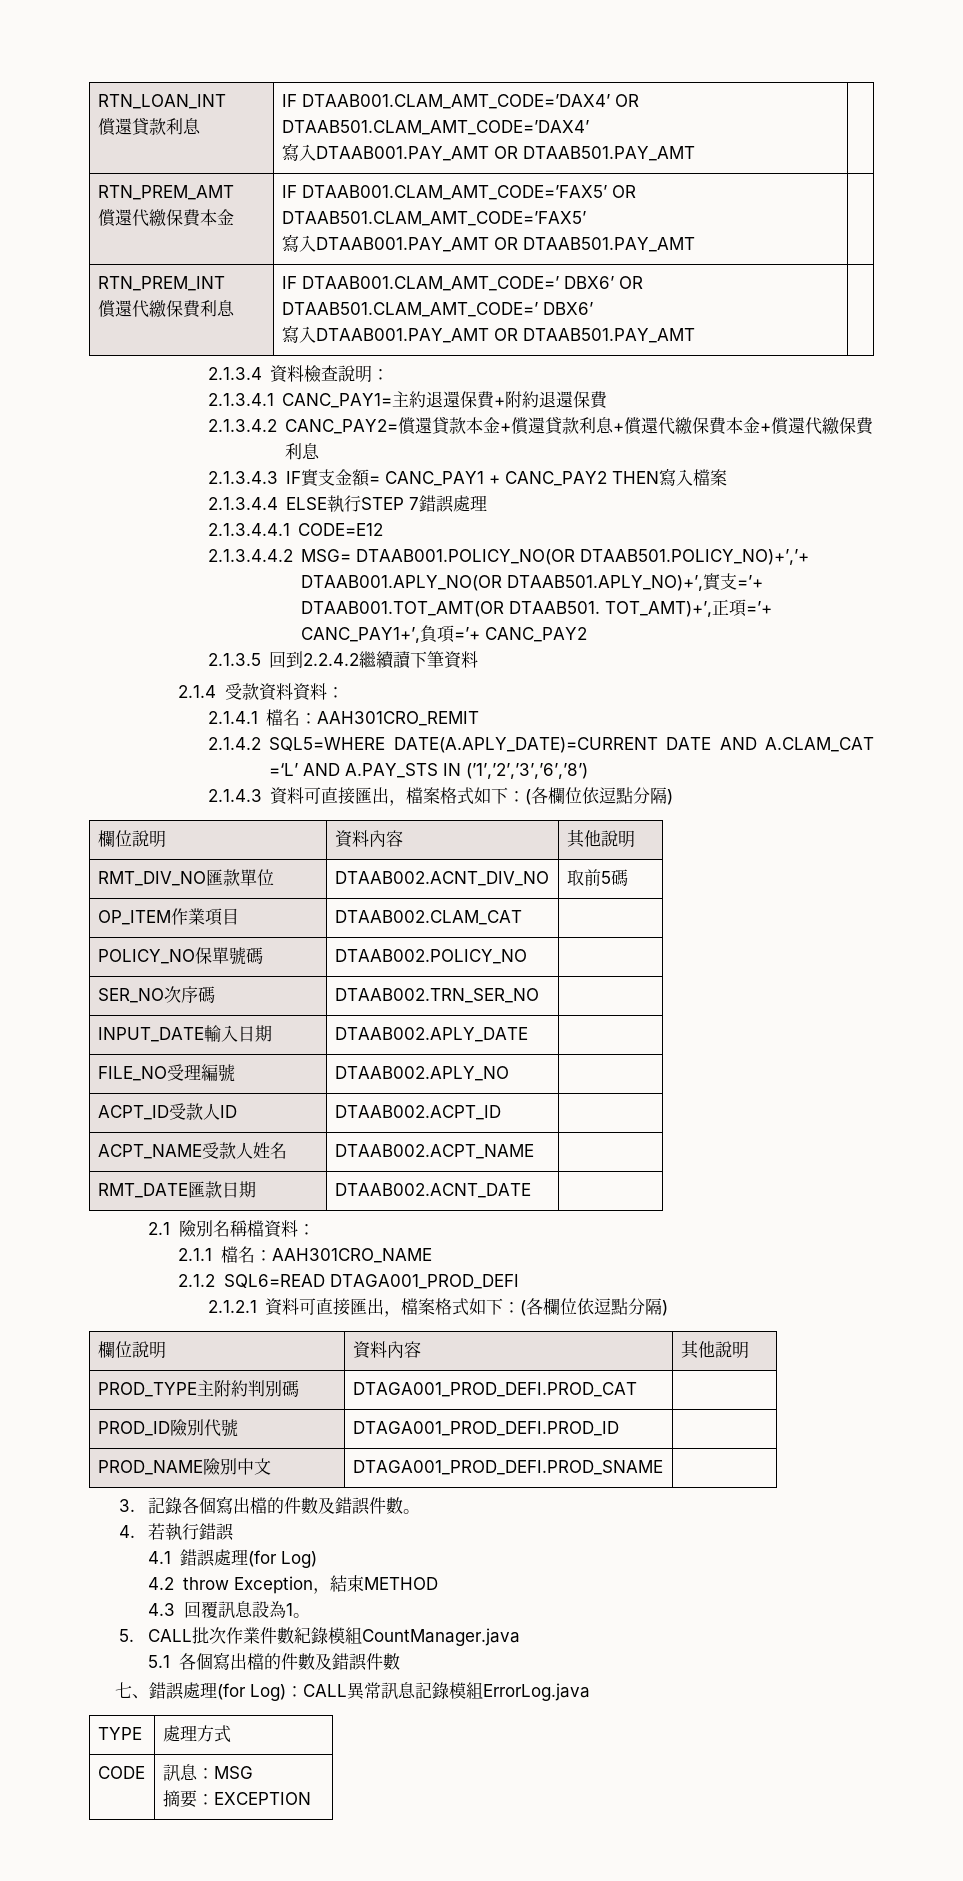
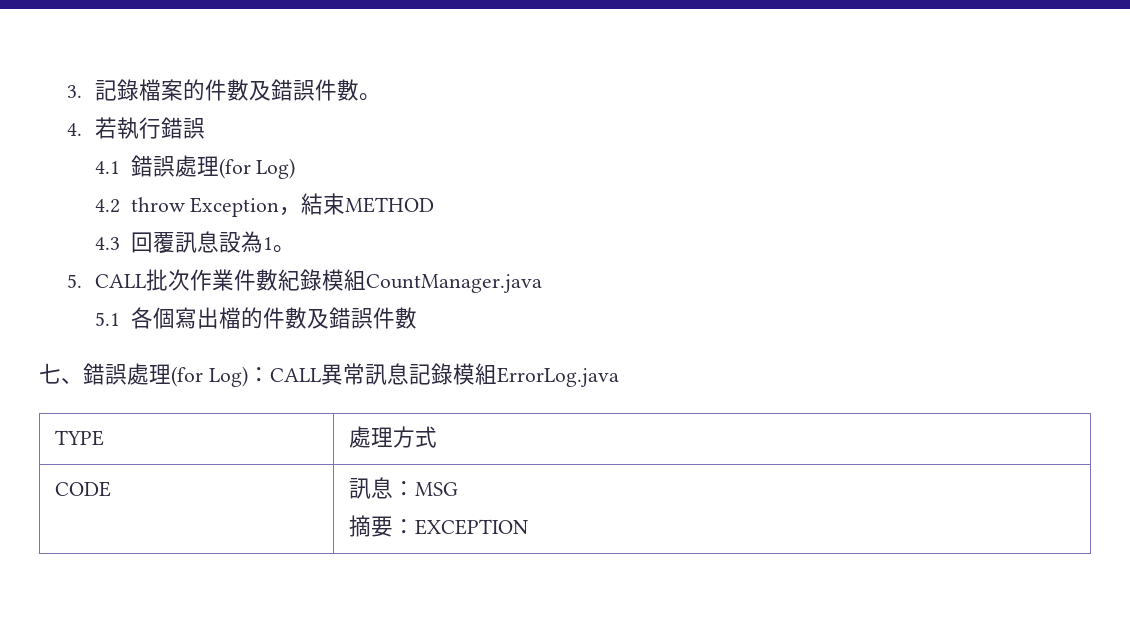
[97,94,226,109] [97,118,201,136] [281,94,639,109] [281,120,589,135] [281,143,695,161] [97,185,234,200] [97,209,234,227] [281,185,636,200] [281,211,586,226] [281,234,695,252] [97,276,225,291] [97,300,235,318] [281,276,643,291] [281,302,593,317] [281,325,695,343] [207,365,390,383] [207,391,609,409] [207,417,875,435] [285,443,321,460] [207,468,728,487] [207,495,488,513] [207,523,384,536] [207,549,810,565] [301,573,764,591] [301,599,773,617] [301,625,588,643] [207,651,479,669] [178,683,344,701] [207,709,480,726] [207,737,875,753] [269,763,589,779] [207,787,674,806] [97,830,166,848] [334,830,403,848] [566,829,635,848] [97,869,274,886] [334,871,549,886] [566,869,628,887] [97,908,239,926] [334,910,522,925] [97,947,263,965] [334,949,527,964] [97,986,215,1004] [334,988,539,1003] [97,1025,272,1042] [334,1027,528,1042] [97,1064,235,1082] [334,1066,509,1081] [97,1103,237,1120] [334,1105,501,1120] [97,1142,287,1159] [334,1144,534,1159] [97,1181,256,1198] [334,1183,531,1198] [148,1220,315,1238] [178,1246,432,1263] [178,1274,519,1289] [207,1298,669,1317] [97,1341,166,1359] [352,1341,421,1359] [680,1340,749,1359] [97,1380,299,1398] [352,1382,637,1397] [97,1419,238,1437] [352,1421,619,1436] [97,1458,271,1476] [352,1460,663,1475] [118,1496,268,1514] RTN_LOAN_INT // 償還貸款利息 | IF DTAAB001.CLAM_AMT_CODE=’DAX4’ OR DTAAB501.CLAM_AMT_CODE=’DAX4’ // 寫入DTAAB001.PAY_AMT OR DTAAB501.PAY_AMT | // RTN_PREM_AMT // 償還代繳保費本金 | IF DTAAB001.CLAM_AMT_CODE=’FAX5’ OR DTAAB501.CLAM_AMT_CODE=’FAX5’ // 寫入DTAAB001.PAY_AMT OR DTAAB501.PAY_AMT | // RTN_PREM_INT // 償還代繳保費利息 | IF DTAAB001.CLAM_AMT_CODE=’ DBX6’ OR DTAAB501.CLAM_AMT_CODE=’ DBX6’ // 寫入DTAAB001.PAY_AMT OR DTAAB501.PAY_AMT | // 2.1.3.4資料檢查說明： // 2.1.3.4.1 CANC_PAY1=主約退還保費+附約退還保費 // 2.1.3.4.2 CANC_PAY2=償還貸款本金+償還貸款利息+償還代繳保費本金+償還代繳保費利息 // 2.1.3.4.3 IF實支金額= CANC_PAY1 + CANC_PAY2 THEN寫入檔案 // 2.1.3.4.4 ELSE執行STEP 7錯誤處理 // 2.1.3.4.4.1 CODE=E12 // 2.1.3.4.4.2 MSG= DTAAB001.POLICY_NO(OR DTAAB501.POLICY_NO)+’,’+ DTAAB001.APLY_NO(OR DTAAB501.APLY_NO)+’,實支=’+ DTAAB001.TOT_AMT(OR DTAAB501. TOT_AMT)+’,正項=’+ CANC_PAY1+’,負項=’+ CANC_PAY2 // 2.1.3.5回到2.2.4.2繼續讀下筆資料 // 2.1.4受款資料資料： // 2.1.4.1檔名：AAH301CRO_REMIT // 2.1.4.2 SQL5=WHERE DATE(A.APLY_DATE)=CURRENT DATE AND A.CLAM_CAT =‘L’ AND A.PAY_STS IN (’1’,’2’,’3’,’6’,’8’) // 2.1.4.3資料可直接匯出，檔案格式如下：(各欄位依逗點分隔) // 欄位說明 | 資料內容 | 其他說明 // RMT_DIV_NO匯款單位 | DTAAB002.ACNT_DIV_NO | 取前5碼 // OP_ITEM作業項目 | DTAAB002.CLAM_CAT | // POLICY_NO保單號碼 | DTAAB002.POLICY_NO | // SER_NO次序碼 | DTAAB002.TRN_SER_NO | // INPUT_DATE輸入日期 | DTAAB002.APLY_DATE | // FILE_NO受理編號 | DTAAB002.APLY_NO | // ACPT_ID受款人ID | DTAAB002.ACPT_ID | // ACPT_NAME受款人姓名 | DTAAB002.ACPT_NAME | // RMT_DATE匯款日期 | DTAAB002.ACNT_DATE | // 2.1險別名稱檔資料： // 2.1.1檔名：AAH301CRO_NAME // 2.1.2 SQL6=READ DTAGA001_PROD_DEFI // 2.1.2.1資料可直接匯出，檔案格式如下：(各欄位依逗點分隔) // 欄位說明 | 資料內容 | 其他說明 // PROD_TYPE主附約判別碼 | DTAGA001_PROD_DEFI.PROD_CAT | // PROD_ID險別代號 | DTAGA001_PROD_DEFI.PROD_ID | // PROD_NAME險別中文 | DTAGA001_PROD_DEFI.PROD_SNAME | // 3.記錄各個寫出檔 -> [66,79,183,101] 3.記錄檔案

